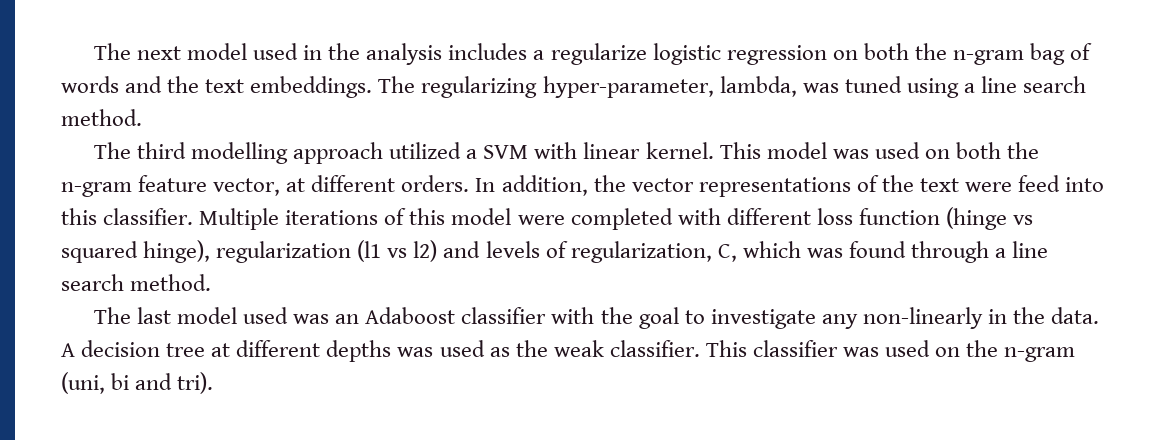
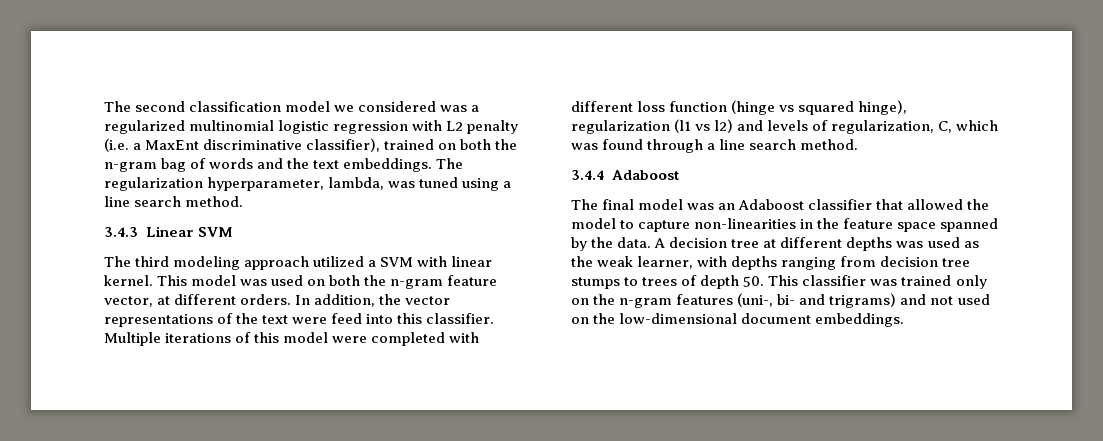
[93,43,827,65] The next model used in the analysis includes a regularize logistic regression -> [104,101,480,112] [104,120,519,134] [104,138,435,152] The second classification model we considered was a regularized multinomial logistic regression with L2 penalty (i.e. a MaxEnt discriminative classifier), trained
[421,76,714,98] regularizing hyper-parameter, -> [104,177,325,191] regularization hyperparameter,
(142, 117) none -> [104,226,233,237] // 3.4.3 Linear SVM
[190,142,288,164] modelling -> [173,256,241,270] modeling
[93,307,289,324] // The last model used -> [571,170,679,180] [571,199,684,210] // 3.4.4 Adaboost // The final model
[551,307,1007,329] with the goal to investigate any non-linearly in -> [876,199,990,210] [571,218,999,232] [571,237,587,251] that allowed the model to capture non-linearities in the feature space spanned by
[609,340,1076,362] [61,372,214,394] classifier. This classifier was used on the n-gram (uni, bi and tri). -> [637,256,971,270] [571,275,987,289] [571,293,990,308] [571,313,905,327] learner, with depths ranging from decision tree stumps to trees of depth 50. This classifier was trained only on the n-gram features (uni-, bi- and trigrams) and not used on the low-dimensional document embeddings.

